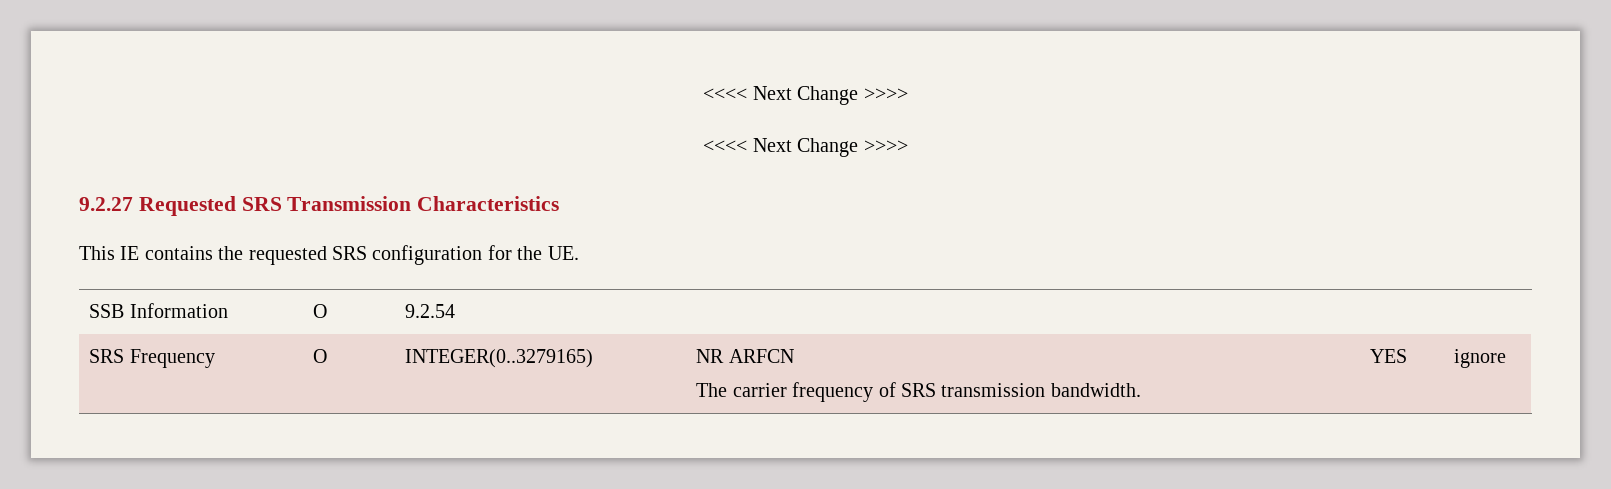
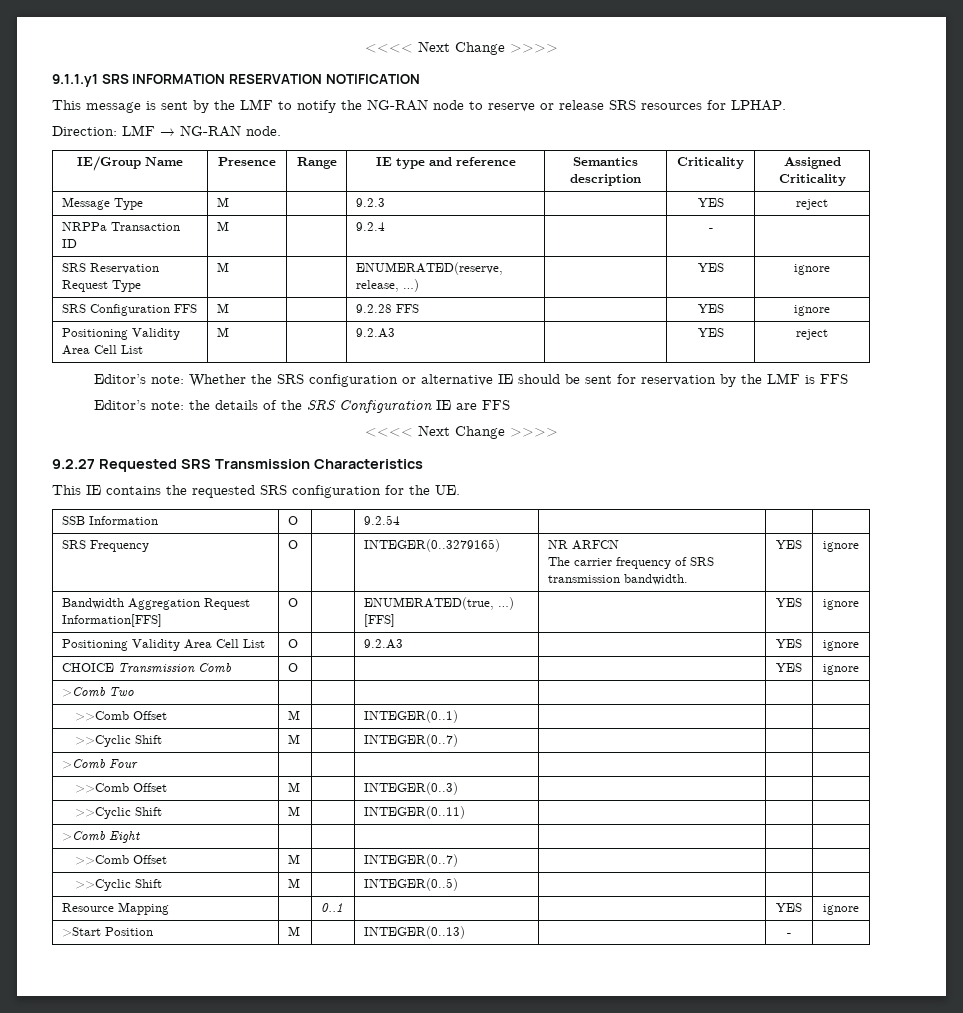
[703,86,908,105] <<<< Next Change >>>> -> [364,41,558,55] [52,74,420,87] [52,99,786,113] [52,125,281,137] [77,156,183,171] [218,157,276,166] [296,157,337,169] [375,157,516,169] [573,157,638,166] [570,174,641,186] [677,157,744,169] [783,157,841,169] [778,174,846,186] [61,197,143,210] [216,197,229,207] [355,198,385,207] [697,198,724,207] [796,199,828,210] [61,222,180,231] [61,239,77,248] [216,221,229,231] [355,222,385,231] [708,228,713,231] [61,263,159,274] [61,280,141,292] [216,262,229,272] [355,262,503,275] [355,279,419,292] [697,263,724,272] [794,264,830,275] [61,304,197,316] [216,303,229,313] [355,304,419,313] [697,304,724,313] [794,305,830,316] [61,328,180,340] [61,345,143,355] [216,327,229,337] [355,328,395,338] [697,328,724,337] [796,329,828,340] [94,373,849,387] [94,400,511,413] <<<< Next Change >>>> // 9.1.1.y1 SRS INFORMATION RESERVATION NOTIFICATION // This message is sent by the LMF to notify the NG-RAN node to reserve or release SRS resources for LPHAP. // Direction: LMF → NG-RAN node. // IE/Group Name | Presence | Range | IE type and reference | Semantics description | Criticality | Assigned Criticality // Message Type | M | | 9.2.3 | | YES | reject // NRPPa Transaction ID | M | | 9.2.4 | | - | // SRS Reservation Request Type | M | | ENUMERATED(reserve, release, …) | | YES | ignore // SRS Configuration FFS | M | | 9.2.28 FFS | | YES | ignore // Positioning Validity Area Cell List | M | | 9.2.A3 | | YES | reject // Editor’s note: Whether the SRS configuration or alternative IE should be sent for reservation by the LMF is FFS // Editor’s note: the details of the SRS Configuration IE are FFS
(1506, 358) none -> [61,598,250,610] [61,614,162,627] [287,598,298,607] [363,597,514,610] [363,614,395,627] [776,598,802,607] [823,599,859,610] [61,639,265,651] [287,639,298,648] [363,639,403,649] [776,639,802,648] [823,640,859,651] [61,663,231,673] [287,663,298,672] [776,663,802,672] [823,664,859,675] [61,687,134,697] [74,711,167,721] [287,710,300,720] [363,710,458,723] [74,735,162,747] [287,734,300,744] [363,734,458,747] [61,759,138,769] [74,783,167,793] [287,782,300,792] [363,782,458,795] [74,807,162,819] [287,806,300,816] [363,806,465,819] [61,831,140,843] [74,855,167,865] [287,854,300,864] [363,854,458,867] [74,879,162,891] [287,878,300,888] [363,878,458,891] [61,902,169,915] [320,903,343,912] [776,903,802,912] [823,904,859,915] [61,927,153,937] [287,926,300,936] [363,926,465,939] [787,933,791,936] // Bandwidth Aggregation Request Information[FFS] | O | | ENUMERATED(true, …) [FFS] | | YES | ignore // Positioning Validity Area Cell List | O | | 9.2.A3 | | YES | ignore // CHOICE Transmission Comb | O | | | | YES | ignore // >Comb Two | | | | | | // >>Comb Offset | M | | INTEGER(0..1) | | | // >>Cyclic Shift | M | | INTEGER(0..7) | | | // >Comb Four | | | | | | // >>Comb Offset | M | | INTEGER(0..3) | | | // >>Cyclic Shift | M | | INTEGER(0..11) | | | // >Comb Eight | | | | | | // >>Comb Offset | M | | INTEGER(0..7) | | | // >>Cyclic Shift | M | | INTEGER(0..5) | | | // Resource Mapping | | 0..1 | | | YES | ignore // >Start Position | M | | INTEGER(0..13) | | - |

